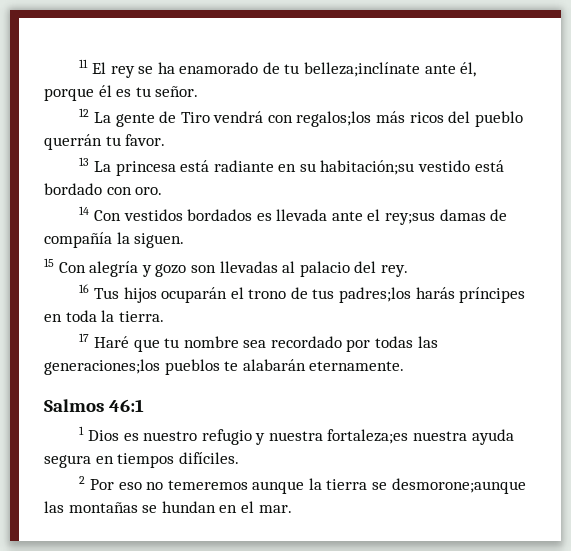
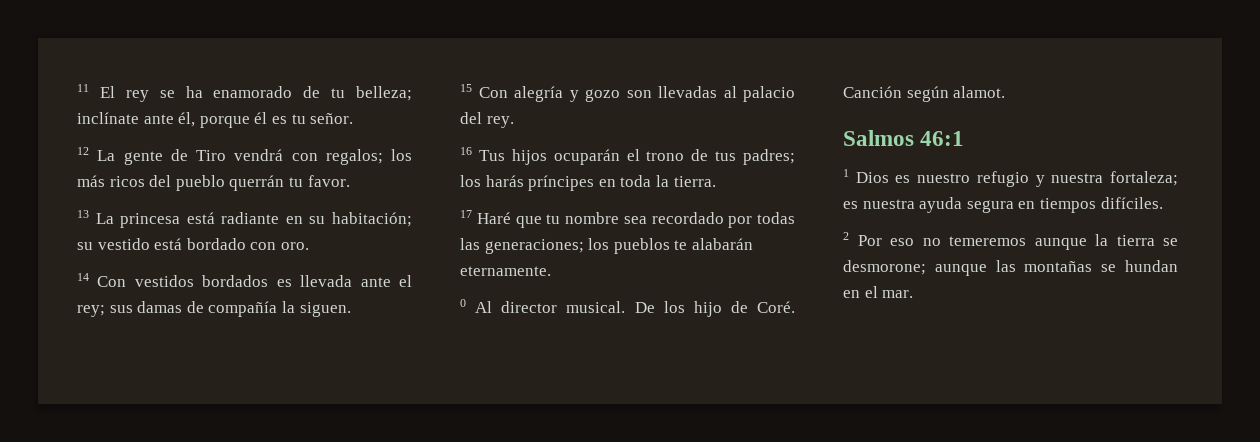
[304,62,421,77] belleza;inclínate -> [356,86,412,101] [77,112,139,124] belleza; inclínate
[296,111,372,127] regalos;los -> [325,149,412,165] regalos; los
[320,160,415,175] habitación;su -> [332,212,413,227] [77,242,93,250] habitación; su
[385,212,436,225] rey;sus -> [77,305,133,317] rey; sus
[339,287,412,303] padres;los -> [743,149,795,165] [460,175,481,187] padres; los
[44,359,160,375] generaciones;los -> [484,238,610,254] generaciones; los
(405, 366) none -> [460,299,795,317] [843,86,1006,102] // 0 Al director musical. De los hijo de Coré. Canción según alamot.
[327,429,409,444] fortaleza;es -> [1110,171,1178,186] [843,201,858,209] fortaleza; es
[391,478,526,494] desmorone;aunque -> [843,260,987,276] desmorone; aunque

